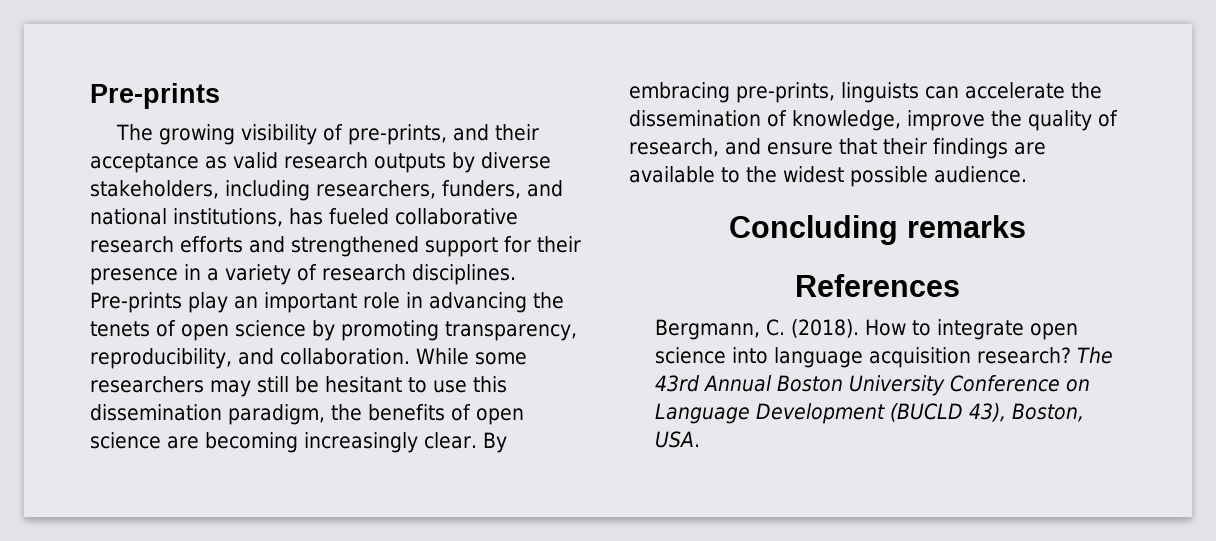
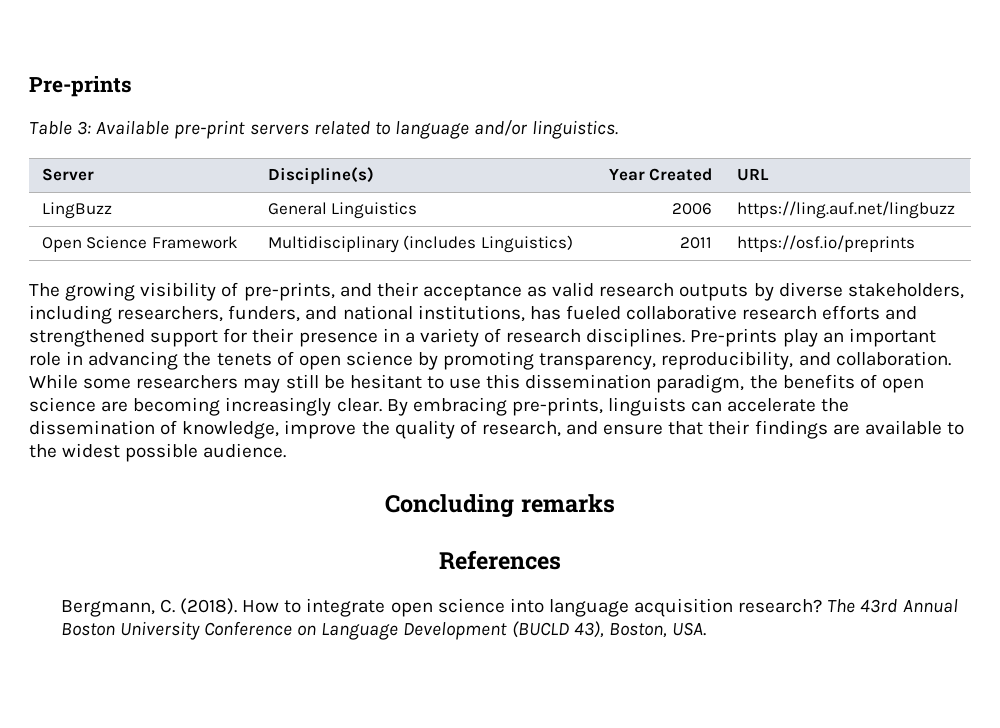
[90,83,220,109] Pre-prints -> [29,76,132,97] [29,120,619,139] [41,168,94,181] [267,167,374,185] [608,168,713,181] [736,168,769,181] [41,202,112,219] [267,202,418,219] [672,203,713,215] [736,201,955,219] [41,236,238,252] [267,235,573,253] [680,237,713,249] [736,235,915,252] Pre-prints // Table 3: Available pre-print servers related to language and/or linguistics. // Server | Discipline(s) | Year Created | URL // LingBuzz | General Linguistics | 2006 | https://ling.auf.net/lingbuzz // Open Science Framework | Multidisciplinary (includes Linguistics) | 2011 | https://osf.io/preprints

